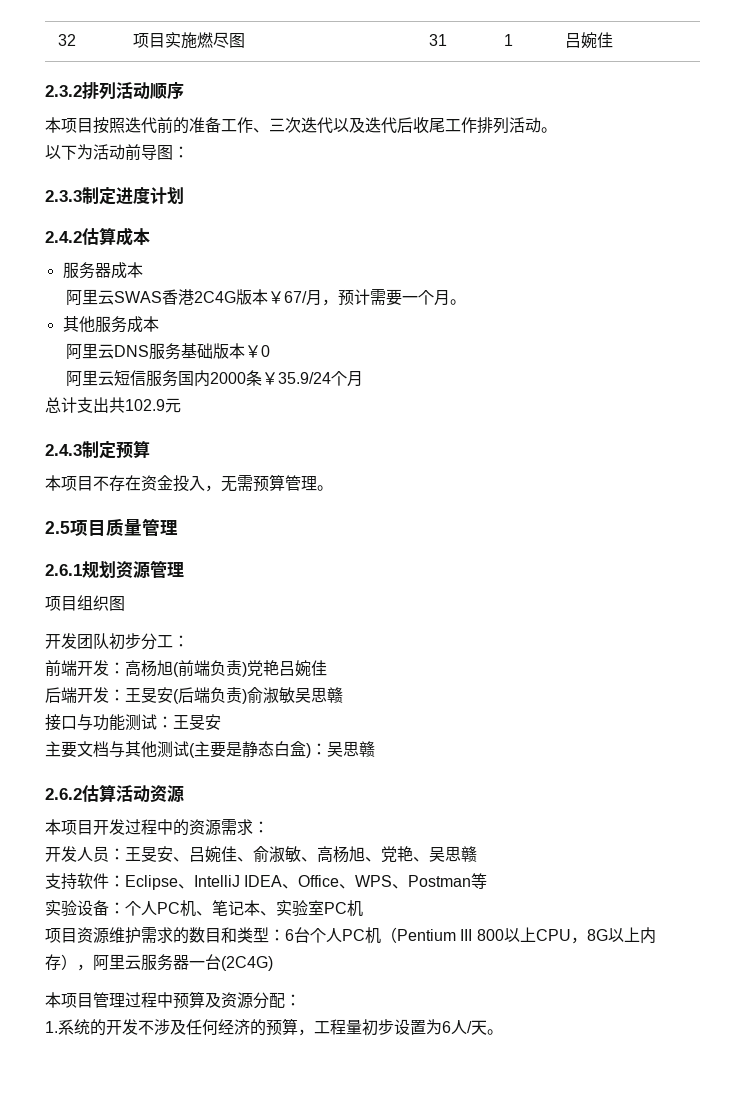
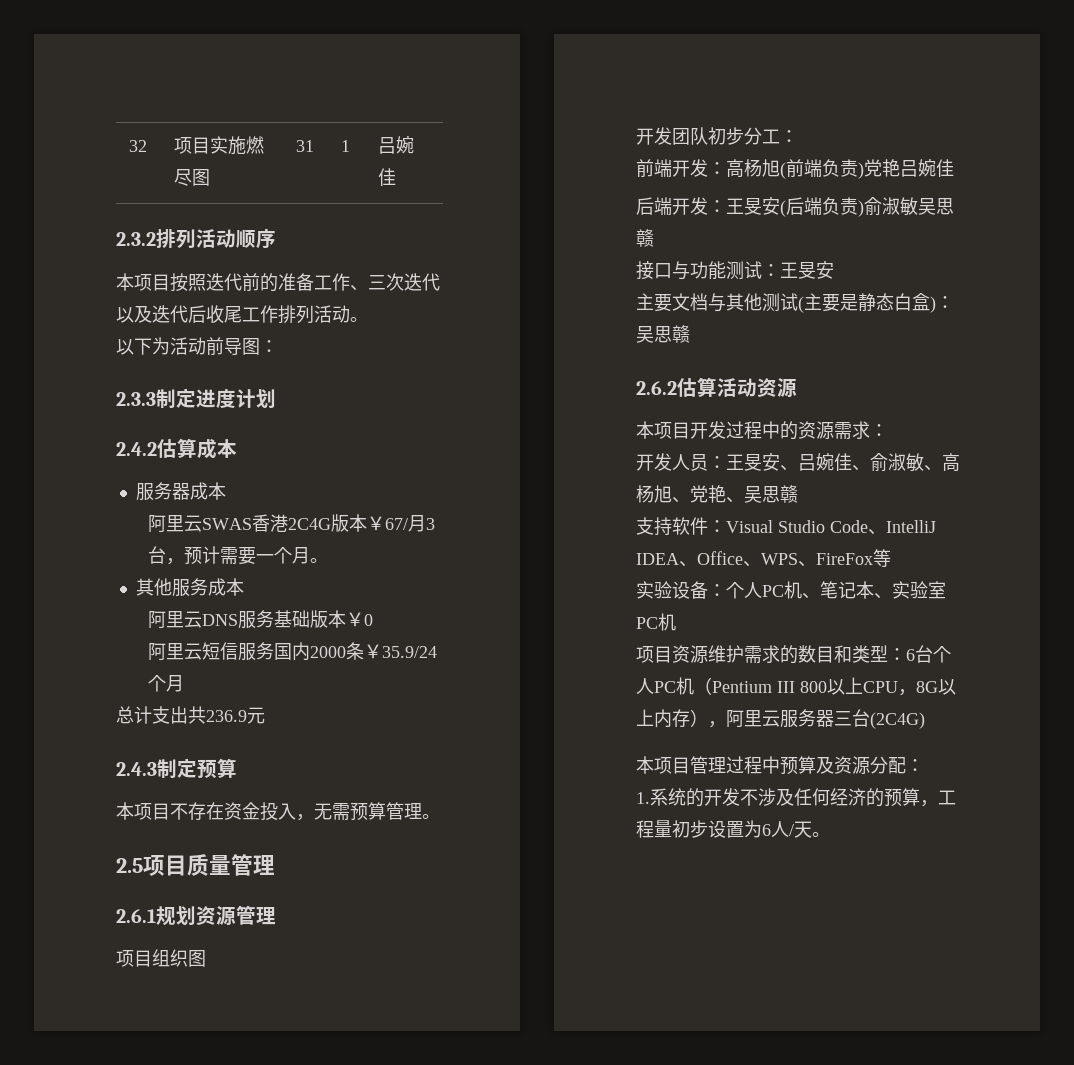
(323, 298) none -> [425,518,435,530] [147,546,166,564] 3台
[125,399,165,411] 102.9 -> [206,710,247,722] 236.9
[125,875,178,890] Eclipse -> [726,520,868,533] Visual Studio Code
[408,875,472,887] Postman -> [816,553,873,565] FireFox
[189,961,205,968] 一 -> [834,711,852,726] 三

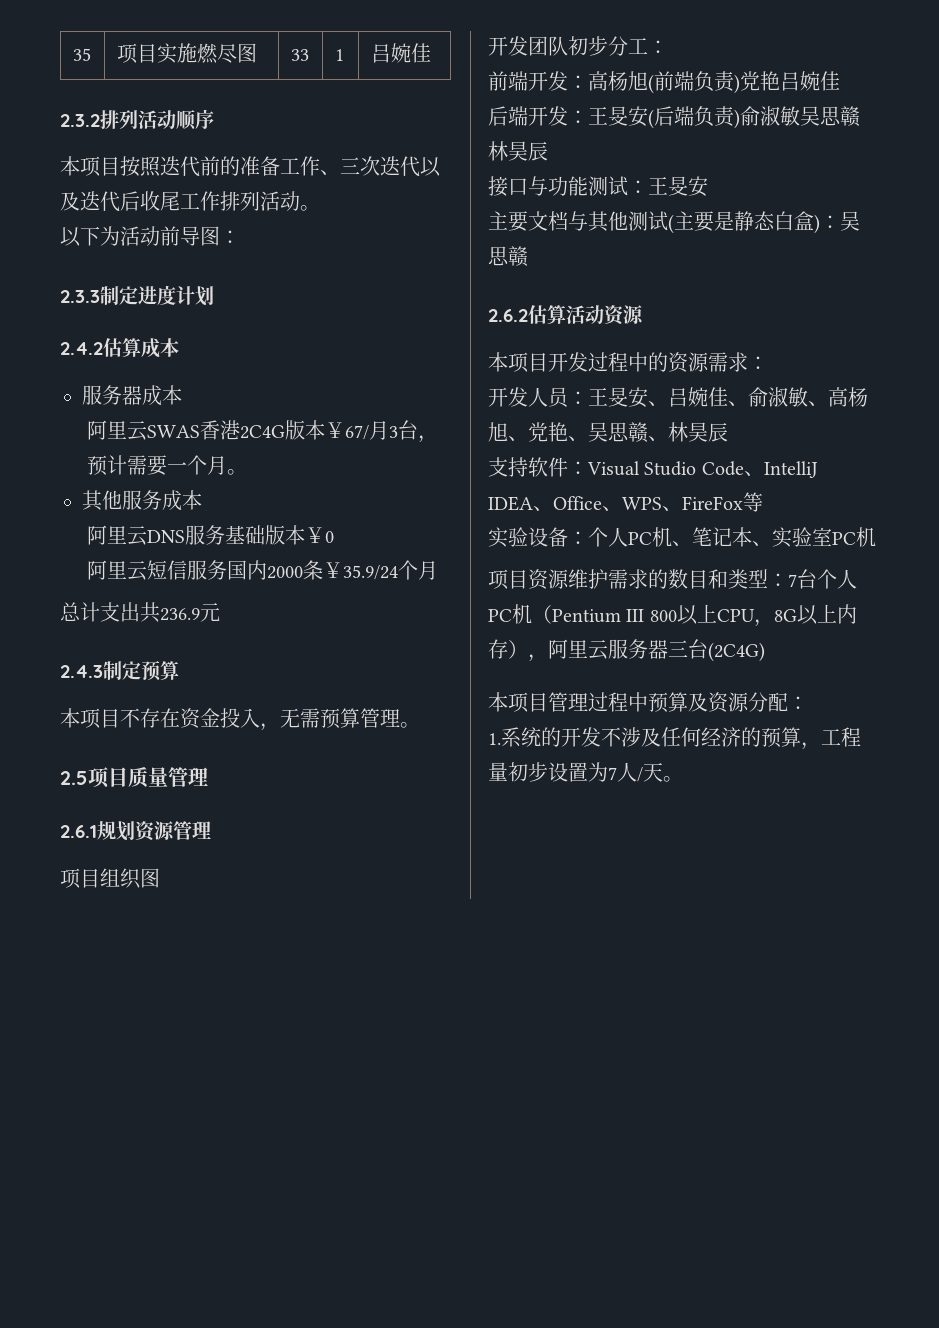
[129,140,148,152] 32 -> [72,48,91,61] 35
[296,140,315,152] 31 -> [290,49,309,61] 33
(654, 238) none -> [488,141,548,161] 林昊辰
(798, 494) none -> [648,422,728,442] 、林昊辰
[906,649,915,661] 6 -> [788,574,797,587] 7
[762,824,771,836] 6 -> [608,767,617,780] 7

